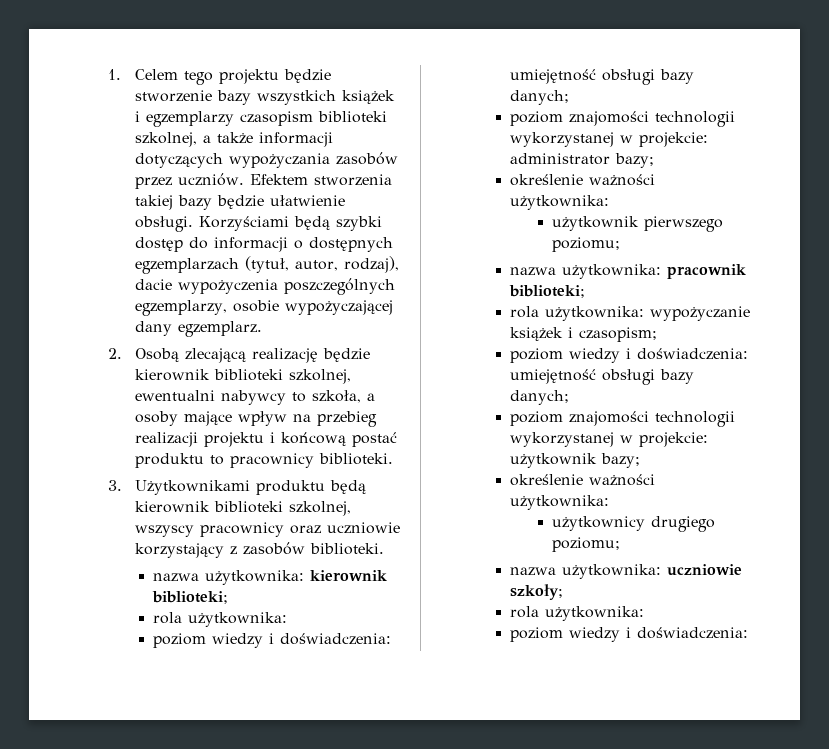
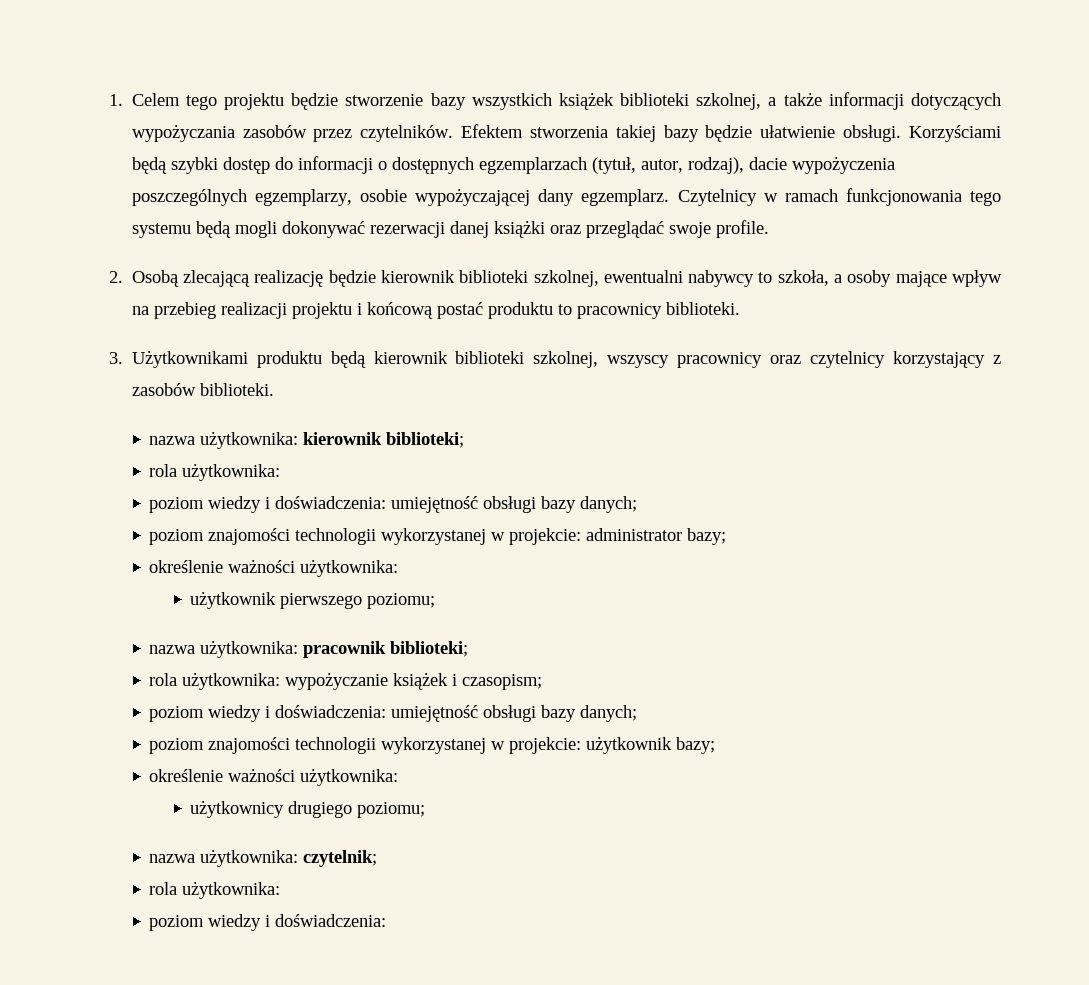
[135,111,314,127] i egzemplarzy czasopism -> (614, 101) none
[178,173,245,186] uczniów. -> [360,125,454,142] czytelników.
(263, 329) none -> [677,188,1001,206] [131,220,769,238] Czytelnicy w ramach funkcjonowania tego systemu będą mogli dokonywać rezerwacji danej książki oraz przeglądać swoje profile.
[327,522,401,534] uczniowie -> [810,351,886,368] czytelnicy
[667,564,743,576] [510,584,564,600] uczniowie szkoły; -> [303,850,378,867] czytelnik;

